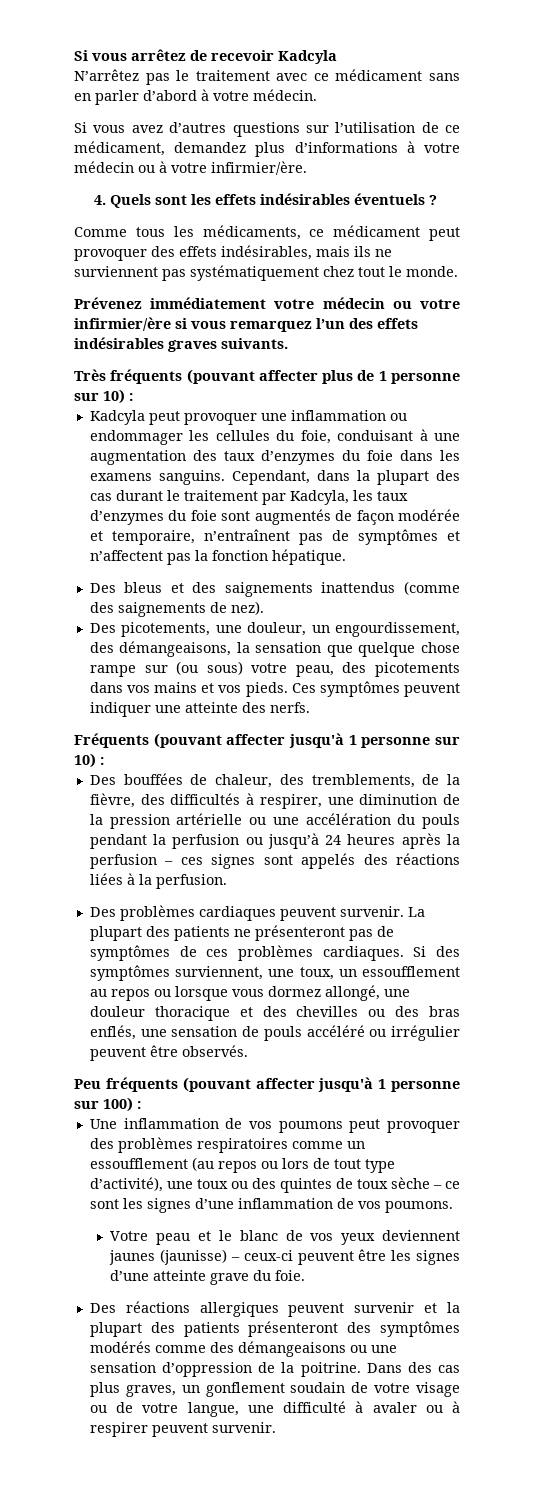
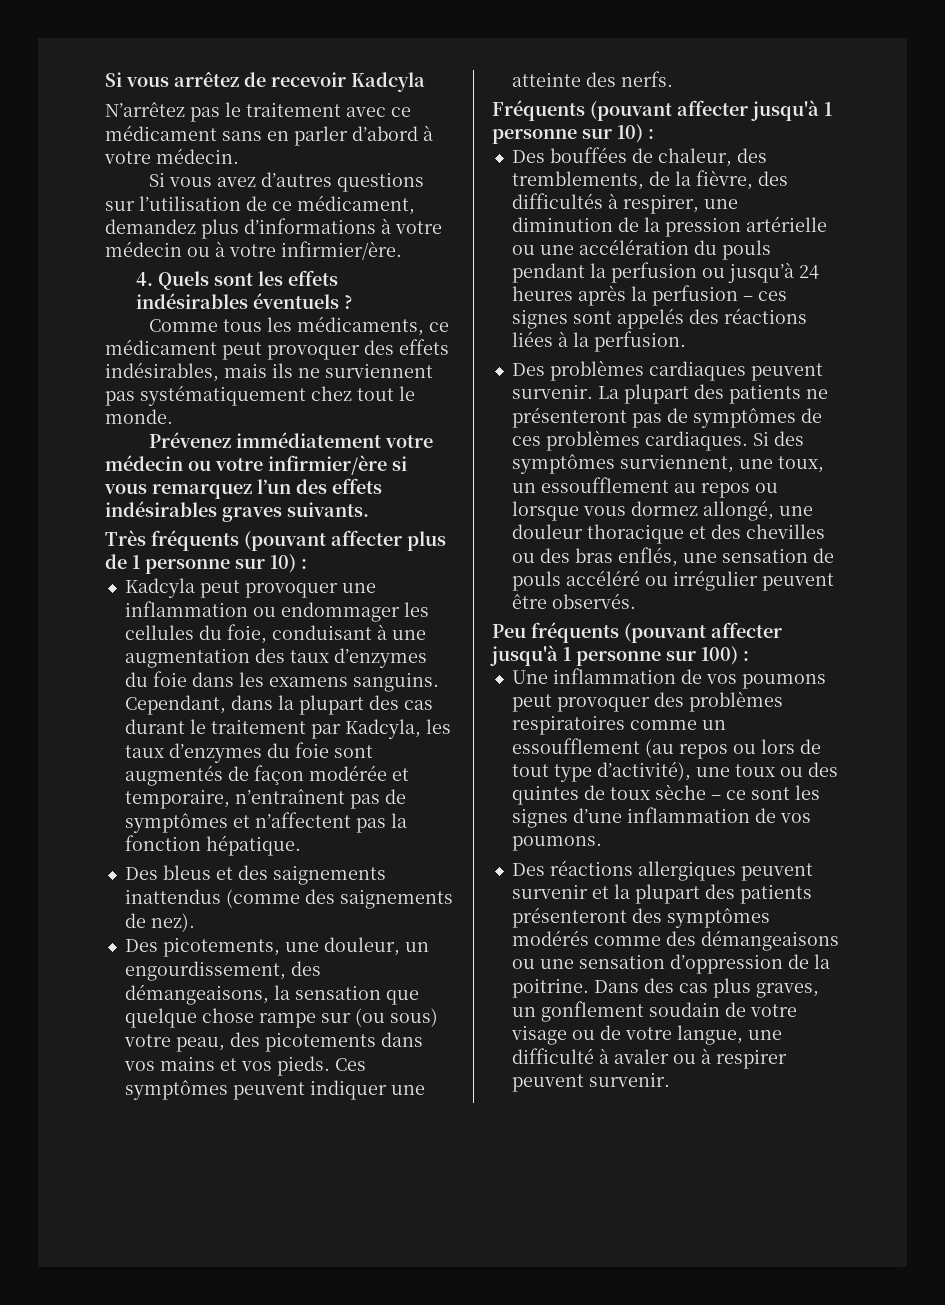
[110,1230,461,1245] [109,1249,461,1265] [110,1270,306,1285] // Votre peau et le blanc de vos yeux deviennent jaunes (jaunisse) – ceux-ci peuvent être les signes d’une atteinte grave du foie. -> (602, 843) none

